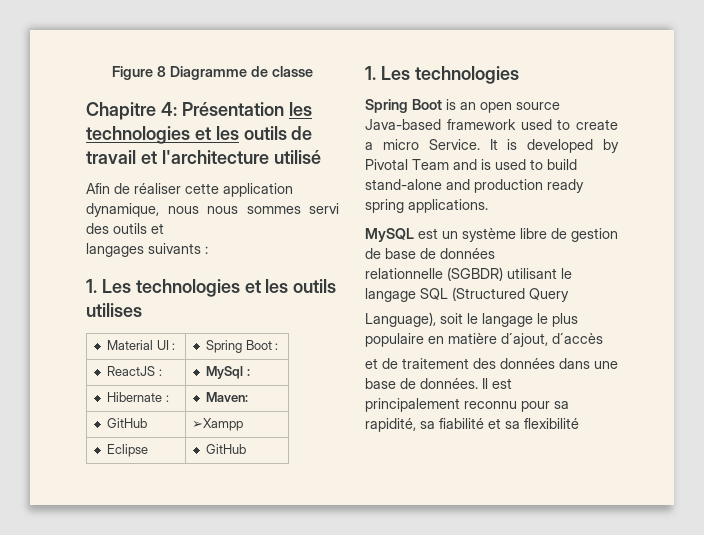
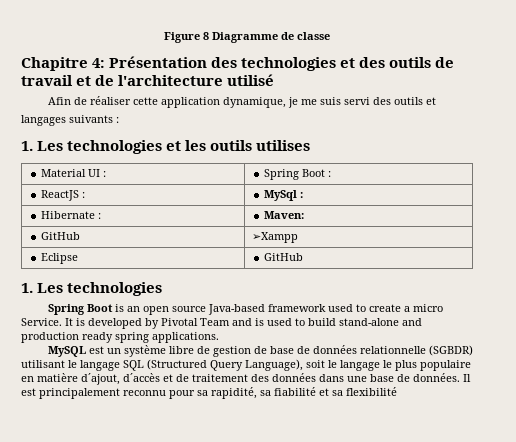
[288,102,312,116] [86,126,239,144] les technologies et les -> [211,57,386,71] des technologies et des
(157, 157) none -> [95,75,115,86] de
[167,206,301,214] nous nous sommes -> [287,97,341,108] je me suis
(495, 253) // -> (357, 349) none
(569, 295) // -> (243, 365) none
(603, 338) // -> (160, 377) none
(512, 383) // -> (36, 392) none

